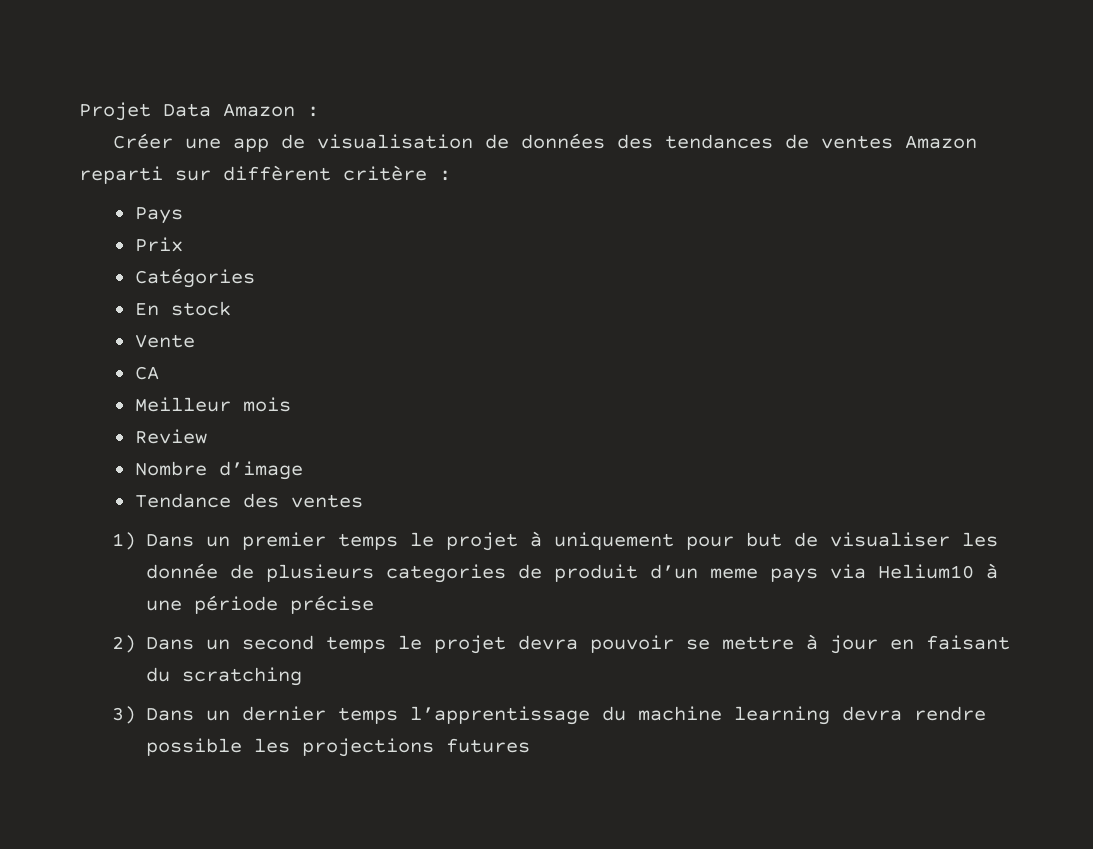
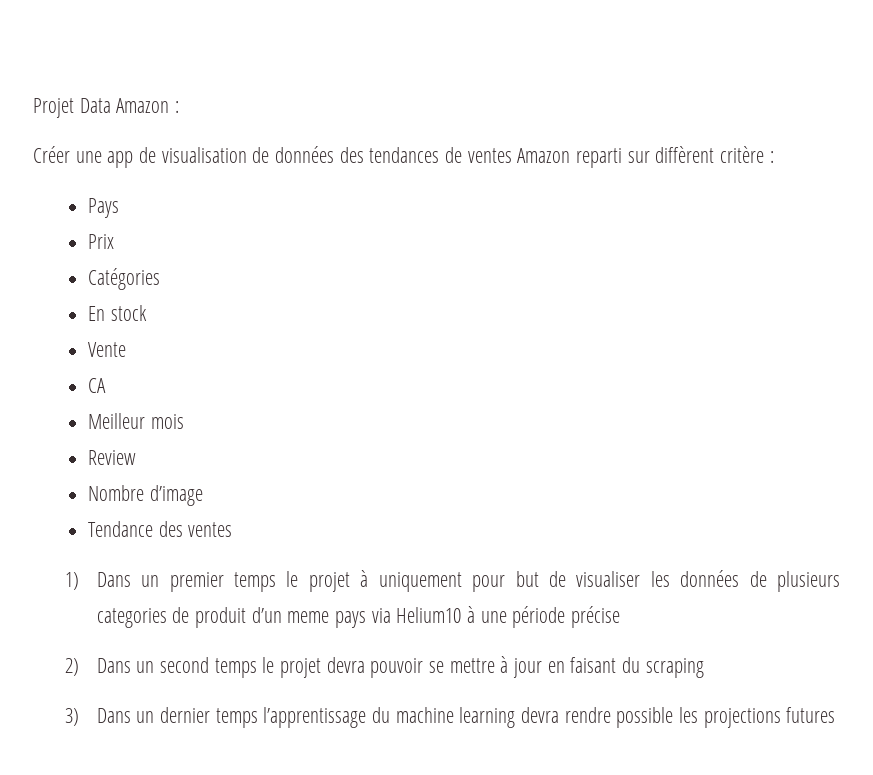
[146,563,219,579] donnée -> [680,570,740,587] données
[182,667,303,686] scratching -> [645,658,704,678] scraping

